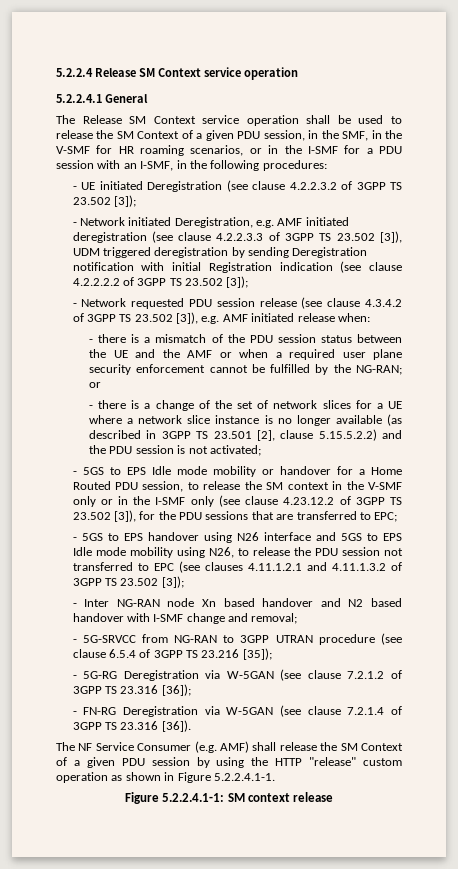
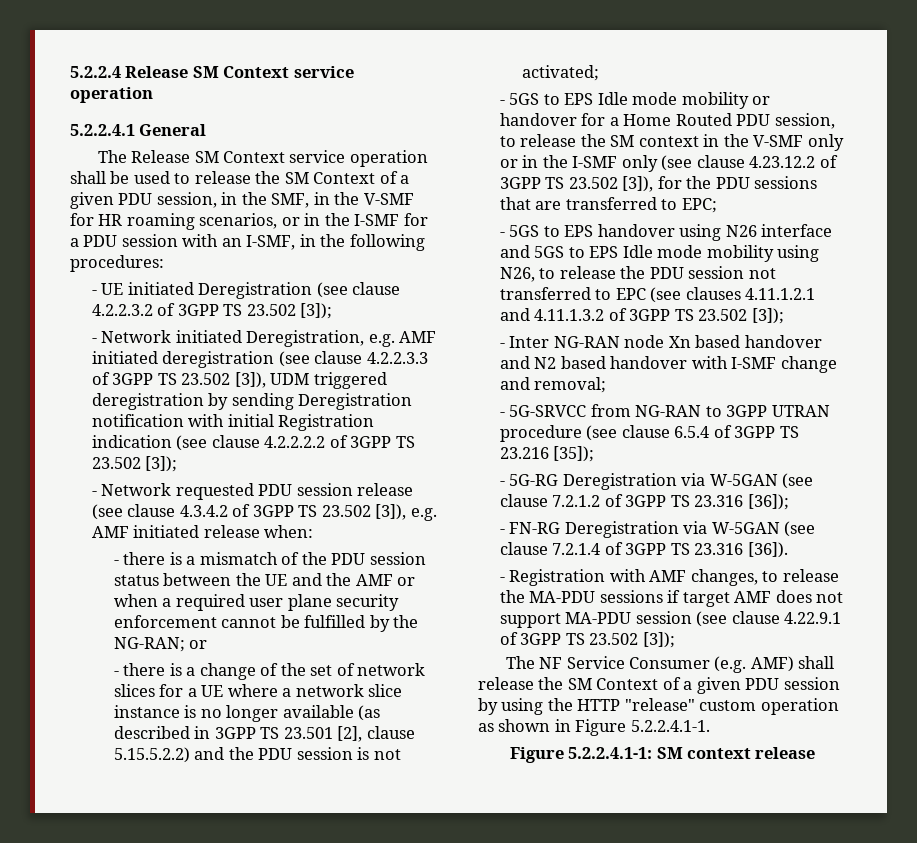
(191, 726) none -> [500,569,839,586] [500,590,844,607] [500,611,842,628] [500,632,675,648] // - Registration with AMF changes, to release the MA-PDU sessions if target AMF does not support MA-PDU session (see clause 4.22.9.1 of 3GPP TS 23.502 [3]);

